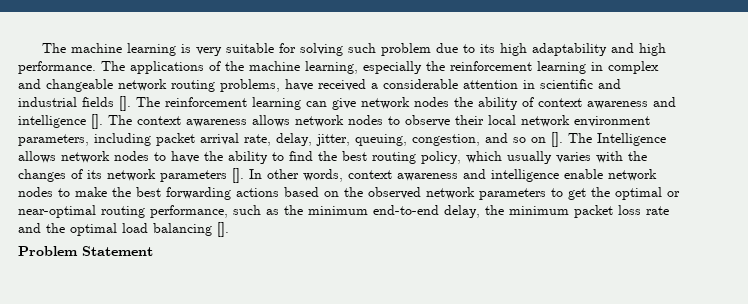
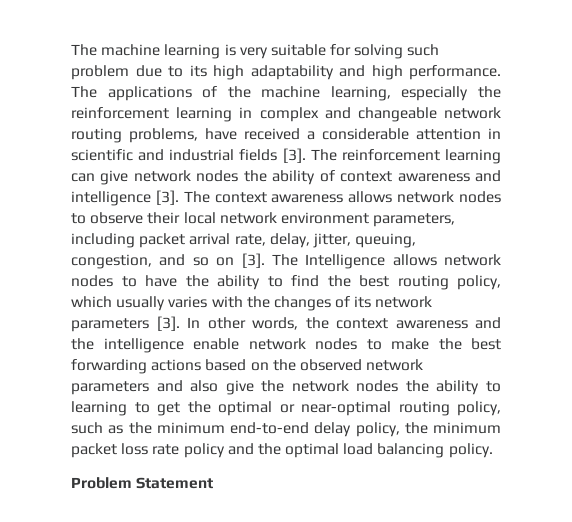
[119,96,131,111] []. -> [282,148,306,163] [3].
[91,114,103,129] []. -> [155,190,179,205] [3].
[551,132,563,147] []. -> [241,253,265,268] [3].
[232,168,244,183] []. -> [156,316,180,331] [3].
[348,169,486,181] context awareness and -> [305,317,501,329] [71,338,94,350] the context awareness and the
(546, 194) none -> [156,380,501,395] [71,401,127,416] and also give the network nodes the ability to learning
[150,205,228,218] performance, -> [457,401,501,416] policy,
[444,205,480,218] delay, -> [314,422,400,437] delay policy,
(669, 210) none -> [183,443,225,458] policy
[217,222,229,237] []. -> [448,443,493,458] policy.

